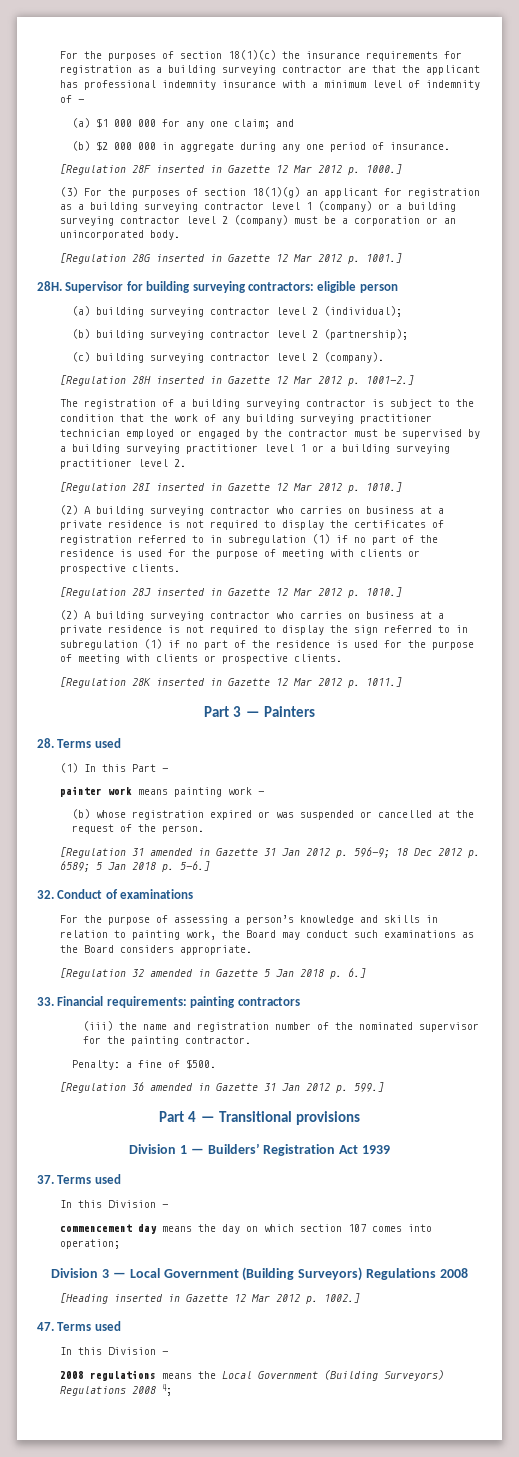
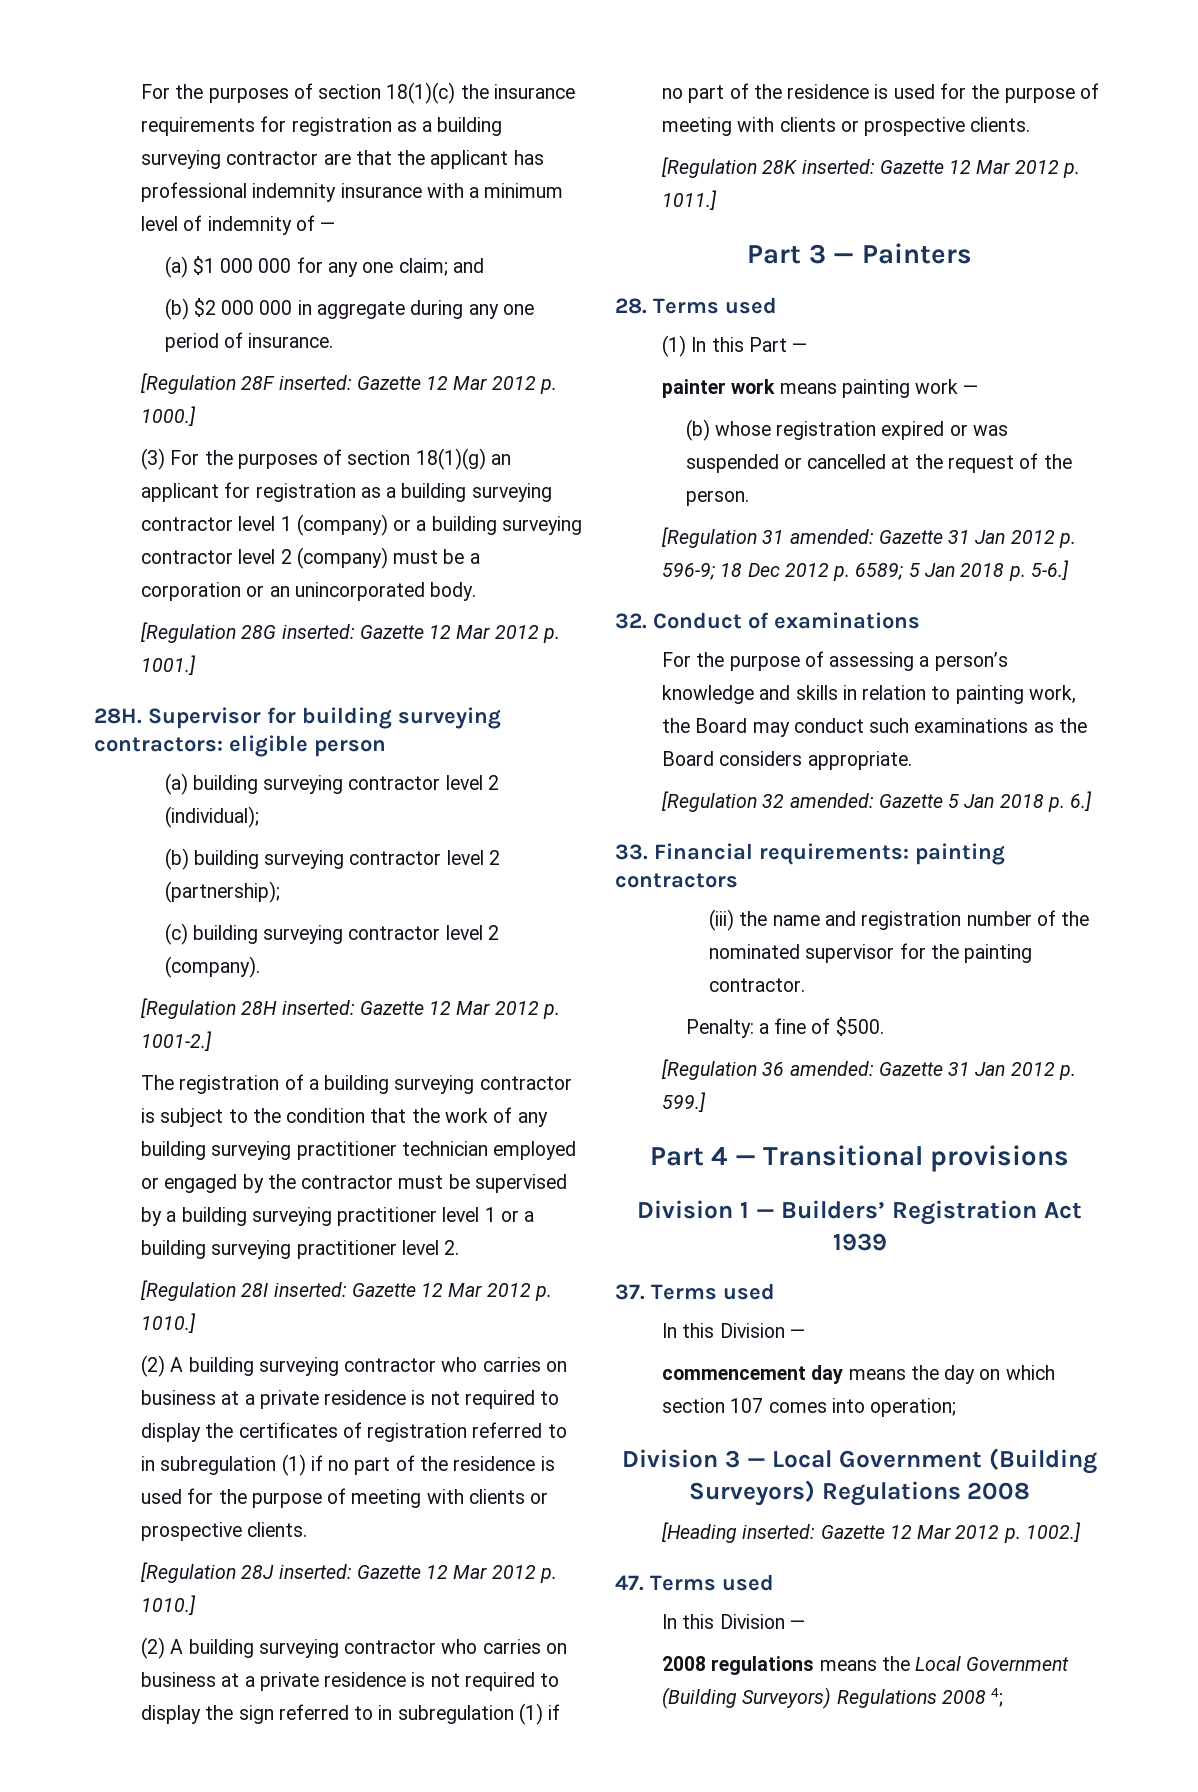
[156,165,223,173] inserted in -> [278,375,352,390] inserted:
[156,254,223,262] inserted in -> [281,624,355,639] inserted:
[156,376,223,384] inserted in -> [281,1000,355,1015] inserted:
[156,483,223,491] inserted in -> [273,1282,347,1297] inserted:
[156,588,223,596] inserted in -> [278,1564,352,1579] inserted:
[156,678,223,686] inserted in -> [801,159,875,174] inserted:
[150,848,211,856] amended in -> [789,529,874,544] amended:
[150,969,211,977] amended in -> [789,793,874,808] amended:
[150,1083,211,1091] amended in -> [789,1061,874,1076] amended:
[114,1294,181,1302] inserted in -> [742,1524,816,1539] inserted:

